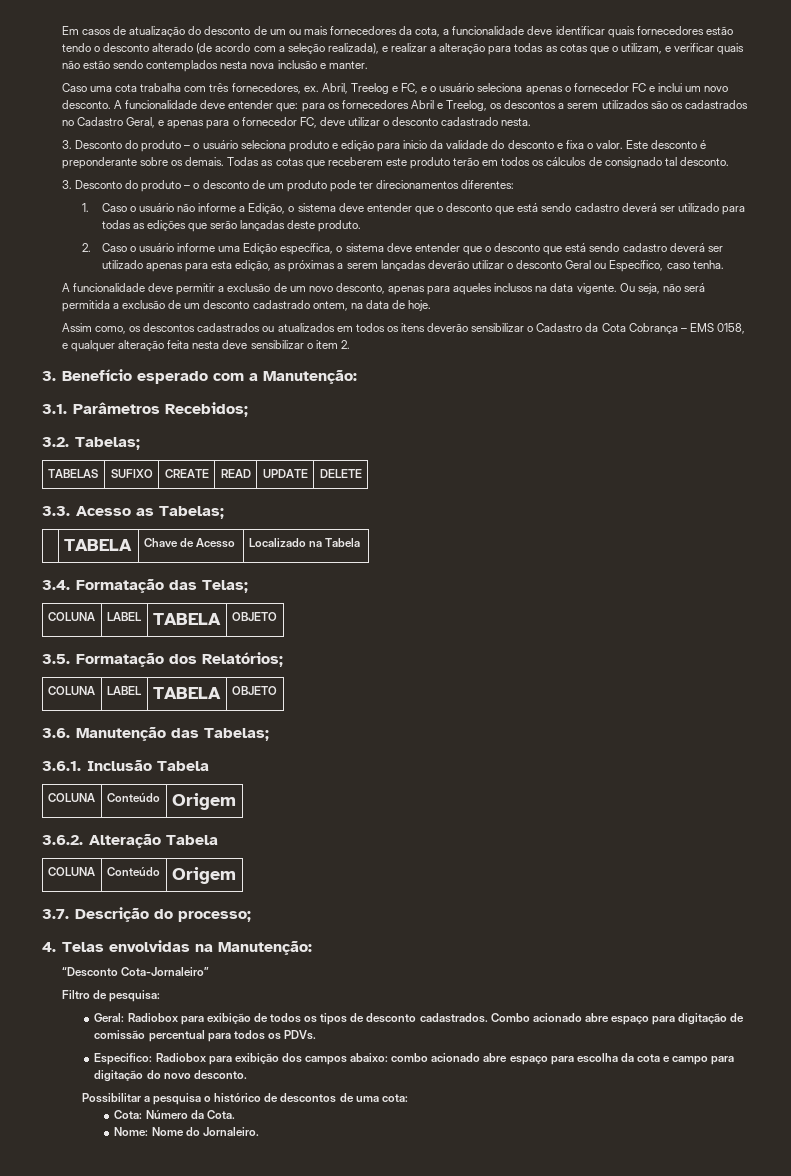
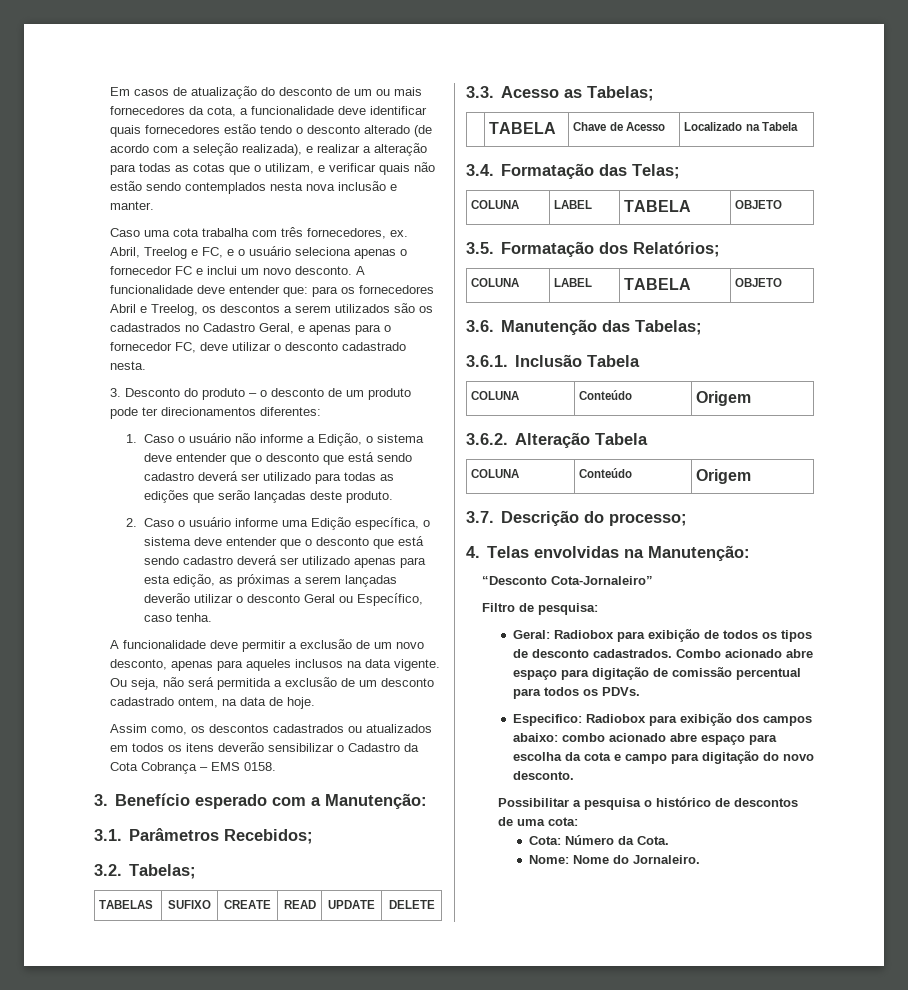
[61,140,707,152] [61,157,729,169] // 3. Desconto do produto – o usuário seleciona produto e edição para inicio da validade do desconto e fixa o valor. Este desconto é preponderante sobre os demais. Todas as cotas que receberem este produto terão em todos os cálculos de consignado tal desconto. -> (147, 365) none
[717,323,746,334] [61,340,350,352] 0158, e qualquer alteração feita nesta deve sensibilizar o item 2. -> [244,762,277,771] 0158.

